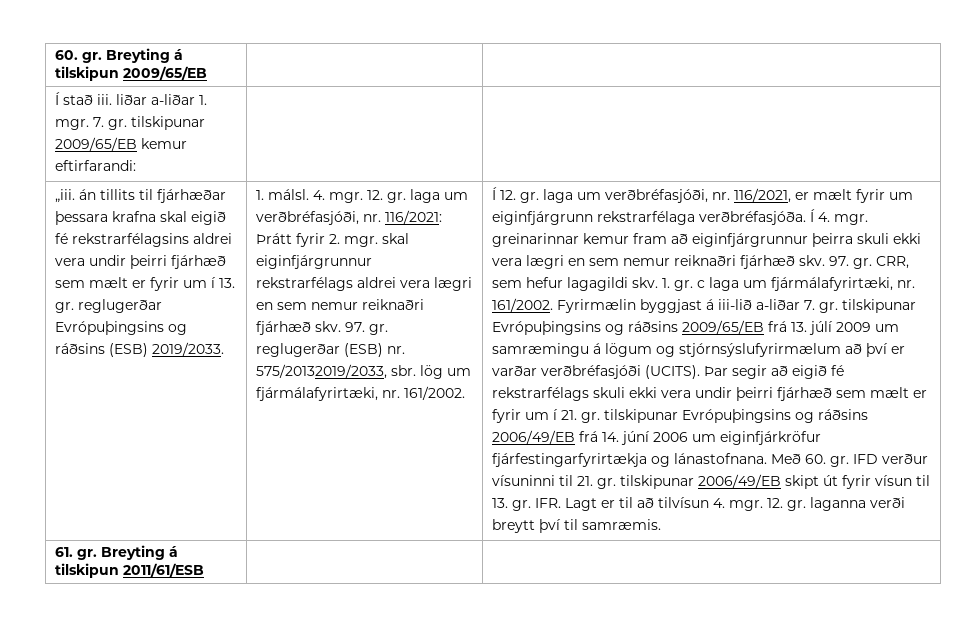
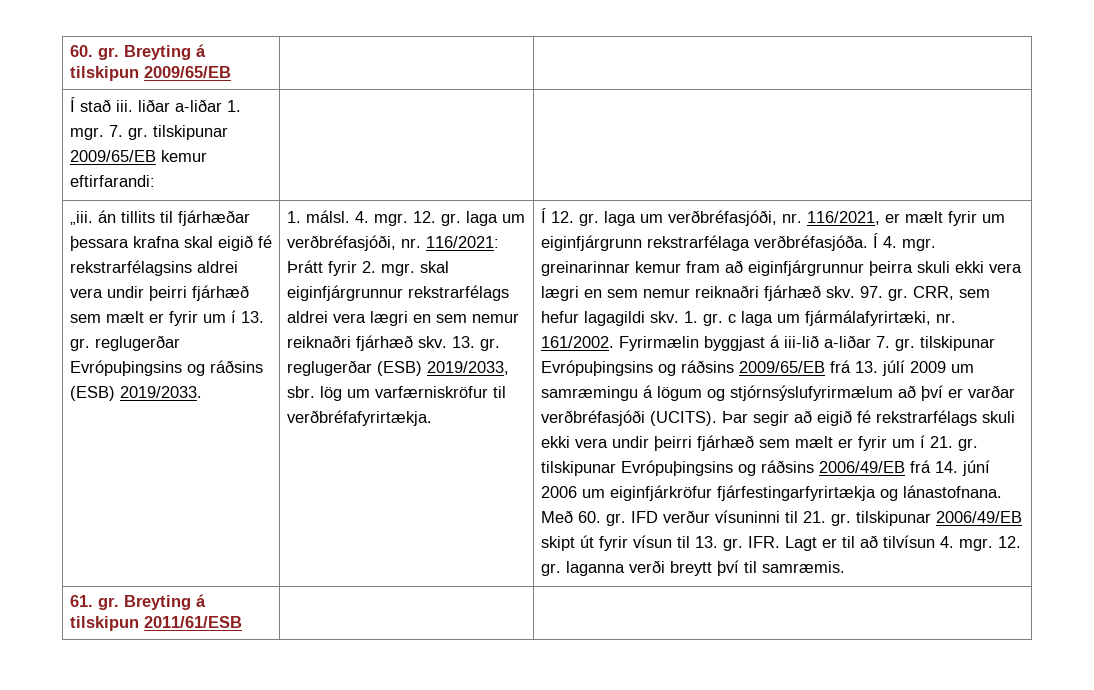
[345,322,366,332] 97. -> [451,336,475,348] 13.
[387,346,406,354] [256,364,388,379] nr. 575/20132019/2033, -> [426,361,509,375] 2019/2033,
[256,386,466,401] fjármálafyrirtæki, nr. 161/2002. -> [374,386,506,398] [286,410,432,426] varfærniskröfur til verðbréfafyrirtækja.

